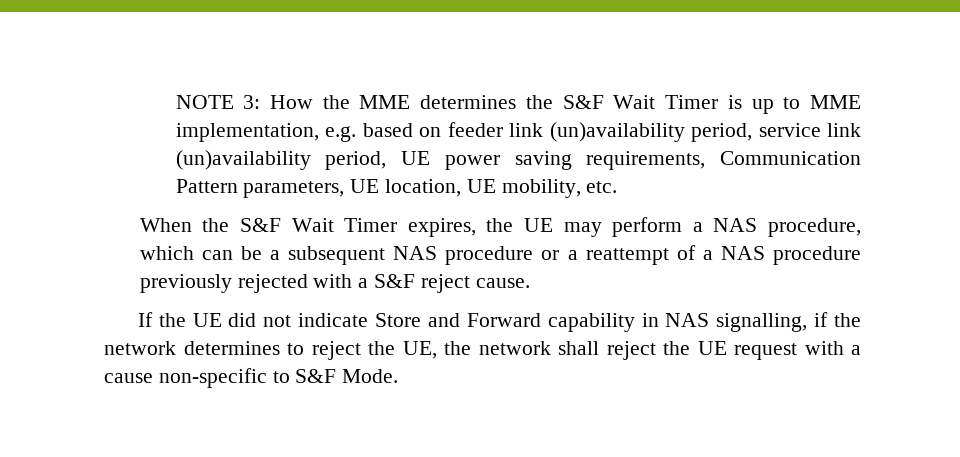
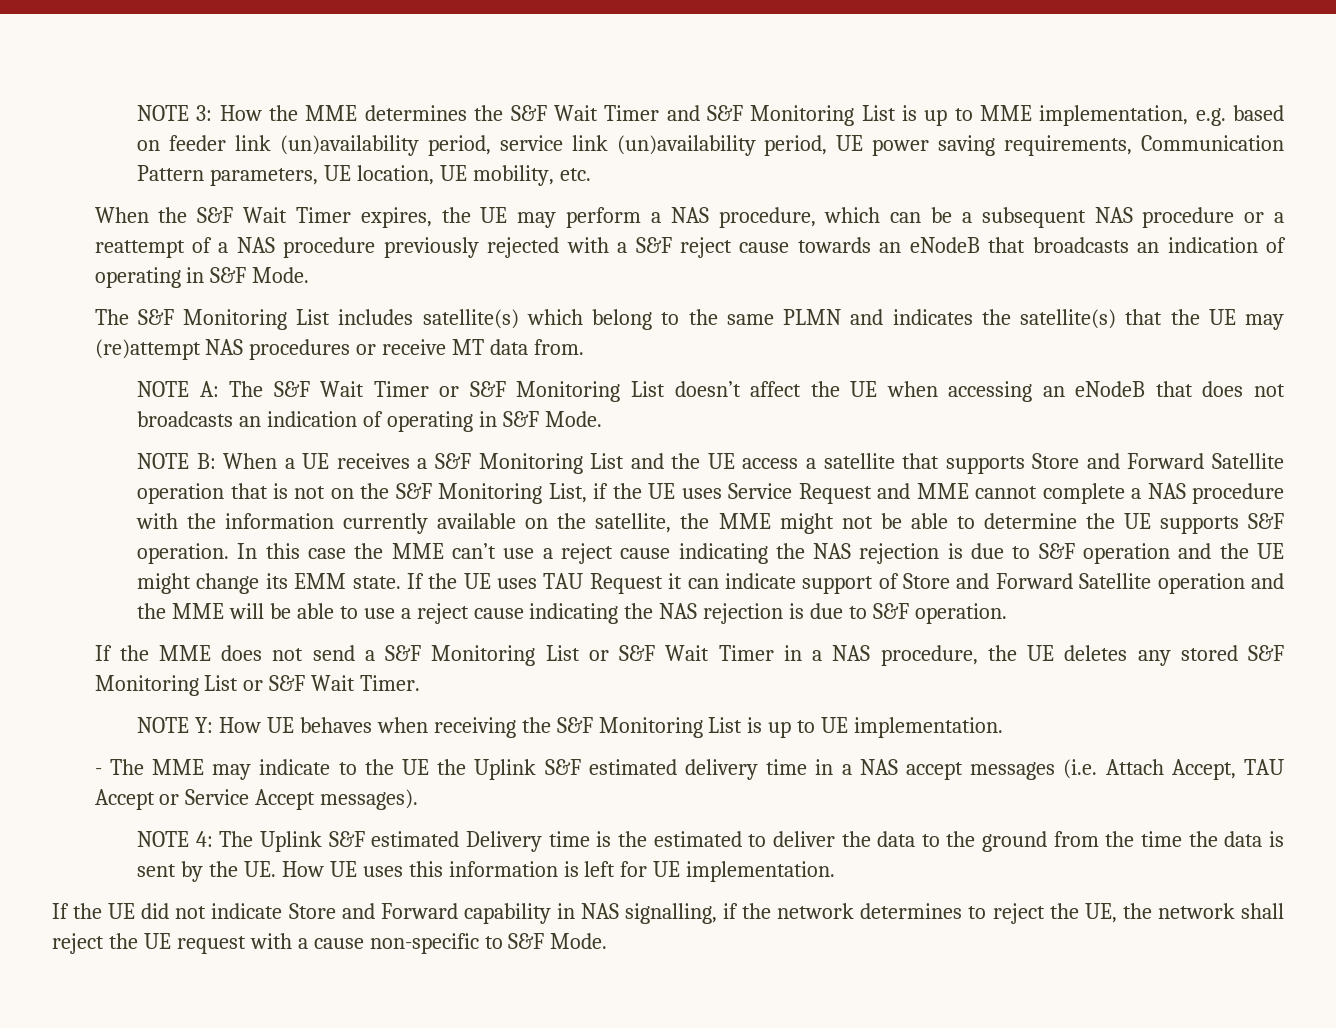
(719, 102) none -> [666,105,896,126] and S&F Monitoring List
[475,278,530,288] cause. -> [739,237,1286,253] [94,267,310,288] [94,309,1284,330] [94,339,585,360] [137,381,1285,402] [137,411,602,432] [137,453,1284,474] [137,483,1285,504] [136,513,1284,534] [137,543,1284,564] [137,573,1284,594] [137,603,1007,624] [94,645,1284,666] [94,675,421,696] [137,717,1004,738] [94,759,1284,780] [94,789,419,810] [137,831,1284,852] [137,861,836,882] cause towards an eNodeB that broadcasts an indication of operating in S&F Mode. // The S&F Monitoring List includes satellite(s) which belong to the same PLMN and indicates the satellite(s) that the UE may (re)attempt NAS procedures or receive MT data from. // NOTE A: The S&F Wait Timer or S&F Monitoring List doesn’t affect the UE when accessing an eNodeB that does not broadcasts an indication of operating in S&F Mode. // NOTE B: When a UE receives a S&F Monitoring List and the UE access a satellite that supports Store and Forward Satellite operation that is not on the S&F Monitoring List, if the UE uses Service Request and MME cannot complete a NAS procedure with the information currently available on the satellite, the MME might not be able to determine the UE supports S&F operation. In this case the MME can’t use a reject cause indicating the NAS rejection is due to S&F operation and the UE might change its EMM state. If the UE uses TAU Request it can indicate support of Store and Forward Satellite operation and the MME will be able to use a reject cause indicating the NAS rejection is due to S&F operation. // If the MME does not send a S&F Monitoring List or S&F Wait Timer in a NAS procedure, the UE deletes any stored S&F Monitoring List or S&F Wait Timer. // NOTE Y: How UE behaves when receiving the S&F Monitoring List is up to UE implementation. // - The MME may indicate to the UE the Uplink S&F estimated delivery time in a NAS accept messages (i.e. Attach Accept, TAU Accept or Service Accept messages). // NOTE 4: The Uplink S&F estimated Delivery time is the estimated to deliver the data to the ground from the time the data is sent by the UE. How UE uses this information is left for UE implementation.

